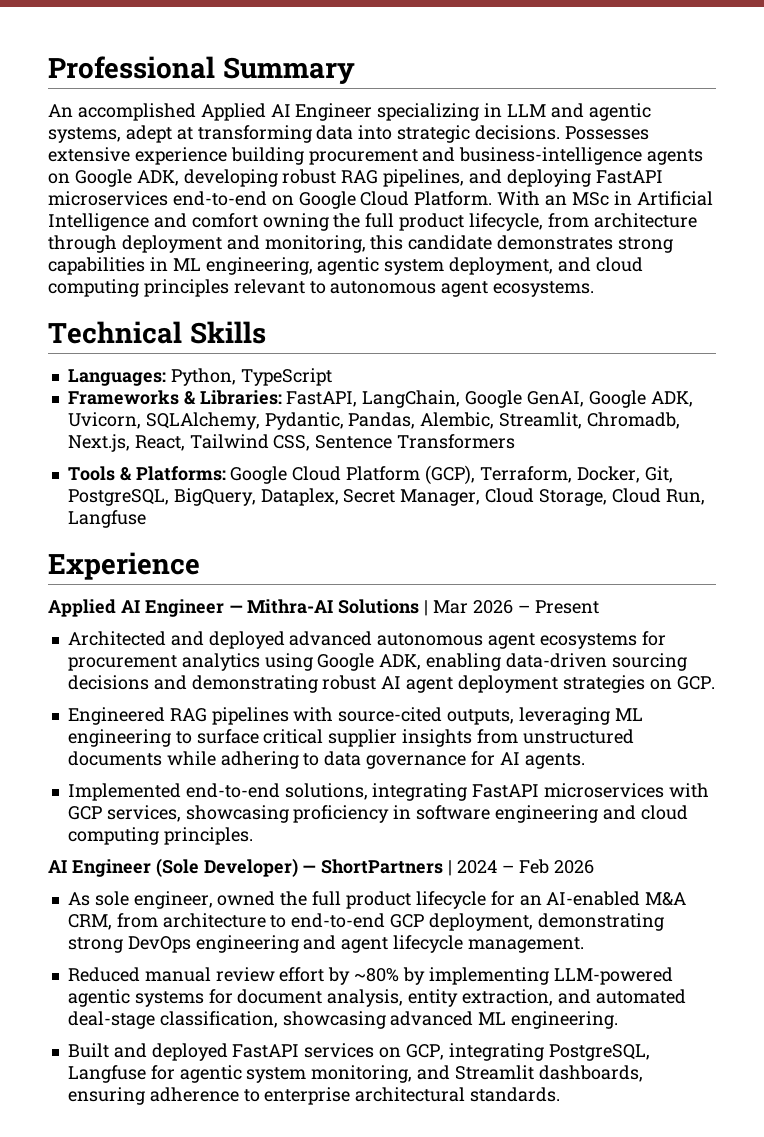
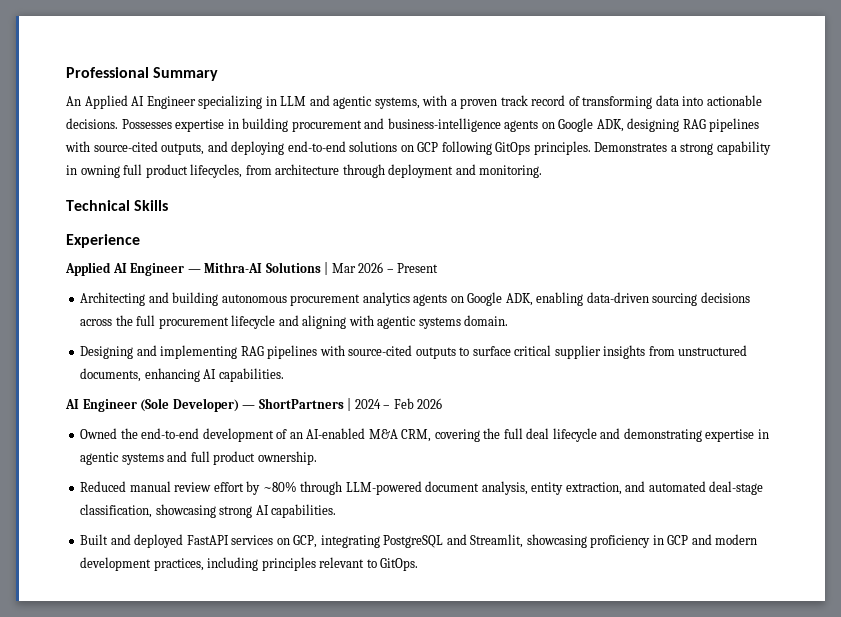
[77,103,196,121] accomplished -> (81, 101) none
[125,125,193,143] adept at -> [422,95,580,109] with a proven track record of
[397,125,471,143] strategic -> [706,95,762,106] actionable
[48,147,227,165] extensive experience -> [175,119,239,132] expertise in
[183,169,663,187] [48,191,713,209] [48,213,544,231] developing robust RAG pipelines, and deploying FastAPI microservices end-to-end on Google Cloud Platform. With an MSc in Artificial Intelligence and comfort owning the full product lifecycle, -> [627,118,760,132] [65,141,771,155] [66,164,243,178] designing RAG pipelines with source-cited outputs, and deploying end-to-end solutions on GCP following GitOps principles. Demonstrates a strong capability in owning full product lifecycles,
[264,235,674,253] [48,257,643,275] [48,279,595,297] [48,321,266,344] [67,368,332,386] [67,390,693,408] [67,412,680,430] [67,434,516,452] [67,465,673,485] [67,488,705,506] [67,510,146,528] monitoring, this candidate demonstrates strong capabilities in ML engineering, agentic system deployment, and cloud computing principles relevant to autonomous agent ecosystems. // Technical Skills // Languages: Python, TypeScript // Frameworks & Libraries: FastAPI, LangChain, Google GenAI, Google ADK, Uvicorn, SQLAlchemy, Pydantic, Pandas, Alembic, Streamlit, Chromadb, Next.js, React, Tailwind CSS, Sentence Transformers // Tools & Platforms: Google Cloud Platform (GCP), Terraform, Docker, Git, PostgreSQL, BigQuery, Dataplex, Secret Manager, Cloud Storage, Cloud Run, Langfuse -> [479,165,543,178] [66,200,169,211] monitoring. // Technical Skills
[67,631,666,649] [67,653,313,671] Architected and deployed advanced autonomous agent ecosystems for procurement analytics using -> [80,292,464,306] Architecting and building autonomous procurement analytics agents on
[153,675,715,693] [67,707,643,725] [67,729,171,747] and demonstrating robust AI agent deployment strategies on GCP. // Engineered RAG pipelines with source-cited outputs, leveraging ML engineering -> [80,315,509,329] [80,345,456,359] across the full procurement lifecycle and aligning with agentic systems domain. // Designing and implementing RAG pipelines with source-cited outputs
[67,751,585,769] [67,783,709,801] [67,805,688,823] [67,827,253,845] documents while adhering to data governance for AI agents. // Implemented end-to-end solutions, integrating FastAPI microservices with GCP services, showcasing proficiency in software engineering and cloud computing principles. -> [80,368,284,382] documents, enhancing AI capabilities.
[67,891,687,909] [67,913,664,931] [67,935,584,953] As sole engineer, owned the full product lifecycle for an AI-enabled M&A CRM, from architecture to end-to-end GCP deployment, demonstrating strong DevOps engineering and agent lifecycle management. -> [80,428,769,442] [80,451,317,465] Owned the end-to-end development of an AI-enabled M&A CRM, covering the full deal lifecycle and demonstrating expertise in agentic systems and full product ownership.
[402,967,673,985] [67,989,233,1007] by implementing LLM-powered agentic systems for -> [300,481,422,495] through LLM-powered
[390,1011,619,1029] advanced ML engineering. -> [219,504,337,518] strong AI capabilities.
[548,1044,650,1061] [67,1065,643,1083] [67,1087,561,1105] PostgreSQL, Langfuse for agentic system monitoring, and Streamlit dashboards, ensuring adherence to enterprise architectural standards. -> [383,534,758,548] [80,557,419,571] PostgreSQL and Streamlit, showcasing proficiency in GCP and modern development practices, including principles relevant to GitOps.

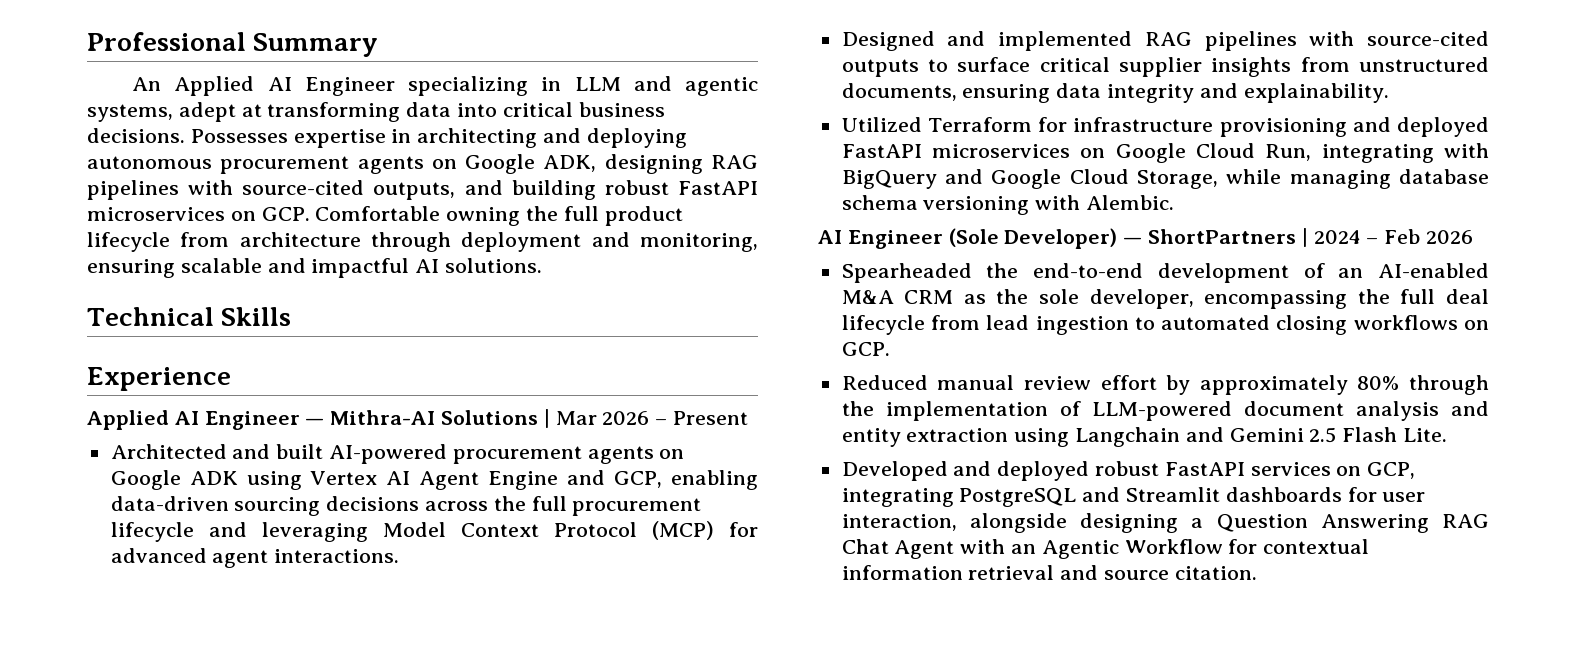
[422,95,580,109] with a proven track record of -> [178,102,262,122] adept at
[706,95,762,106] actionable -> [502,102,665,117] critical business
[242,118,501,132] building procurement and business-intelligence -> [417,128,687,148] [87,156,350,174] architecting and deploying autonomous procurement
[231,141,771,155] [66,164,243,178] deploying end-to-end solutions on GCP following GitOps principles. Demonstrates a strong capability in owning full product lifecycles, -> [511,180,759,200] [87,206,683,226] [87,232,170,252] building robust FastAPI microservices on GCP. Comfortable owning the full product lifecycle
[479,165,543,178] monitoring. -> [639,233,758,252] [87,258,543,278] monitoring, ensuring scalable and impactful AI solutions.
[80,292,533,306] Architecting and building autonomous procurement analytics agents on Google ADK, -> [110,444,685,464] [110,470,663,490] Architected and built AI-powered procurement agents on Google ADK using Vertex AI Agent Engine and GCP,
[302,315,509,329] [80,345,238,359] aligning with agentic systems domain. // Designing and implementing -> [261,521,758,542] [110,548,400,568] [841,31,1133,51] leveraging Model Context Protocol (MCP) for advanced agent interactions. // Designed and implemented
[144,368,284,382] enhancing AI capabilities. -> [962,83,1389,103] [841,117,1489,137] [841,143,1489,163] [841,169,1489,189] [841,195,1175,215] ensuring data integrity and explainability. // Utilized Terraform for infrastructure provisioning and deployed FastAPI microservices on Google Cloud Run, integrating with BigQuery and Google Cloud Storage, while managing database schema versioning with Alembic.
[80,428,118,439] Owned -> [841,263,972,283] Spearheaded
[401,428,769,442] [80,451,317,465] CRM, covering the full deal lifecycle and demonstrating expertise in agentic systems and full product ownership. -> [904,289,1489,309] [841,315,1489,335] [841,342,890,356] CRM as the sole developer, encompassing the full deal lifecycle from lead ingestion to automated closing workflows on GCP.
[262,481,764,495] [80,504,337,518] [80,534,184,548] ~80% through LLM-powered document analysis, entity extraction, and automated deal-stage classification, showcasing strong AI capabilities. // Built and deployed -> [1199,375,1489,395] [841,401,1489,421] [841,427,1448,447] [841,461,1160,481] approximately 80% through the implementation of LLM-powered document analysis and entity extraction using Langchain and Gemini 2.5 Flash Lite. // Developed and deployed robust
[470,534,758,548] [80,557,419,571] Streamlit, showcasing proficiency in GCP and modern development practices, including principles relevant to GitOps. -> [1126,487,1426,502] [841,513,1489,533] [841,539,1370,559] [841,565,1257,580] Streamlit dashboards for user interaction, alongside designing a Question Answering RAG Chat Agent with an Agentic Workflow for contextual information retrieval and source citation.

